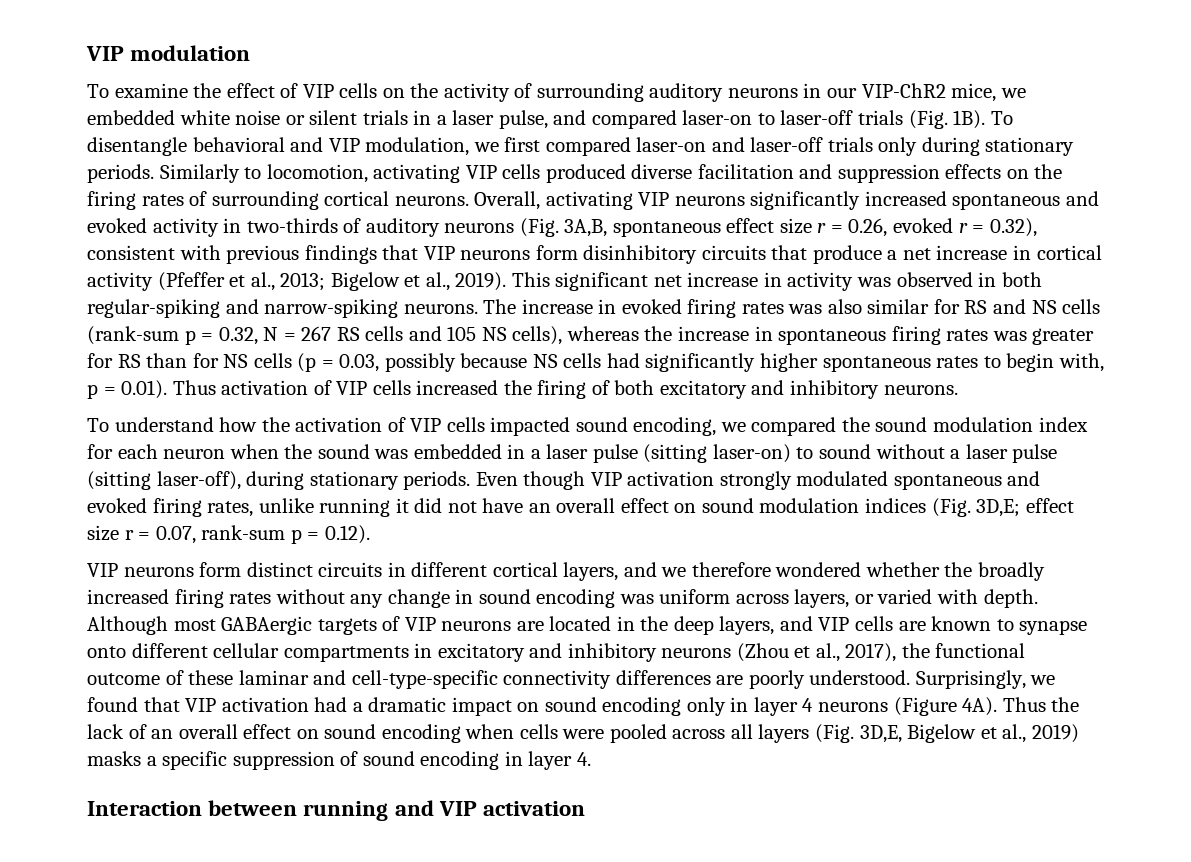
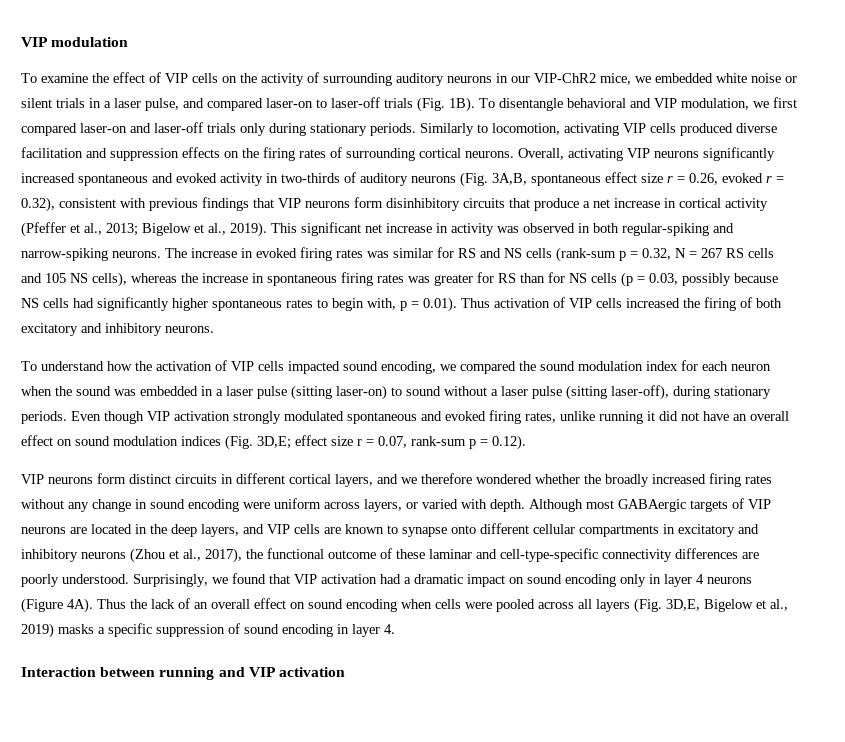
[827,299,862,314] also -> (389, 254) none
[619,594,654,604] was -> [243,502,270,509] were

